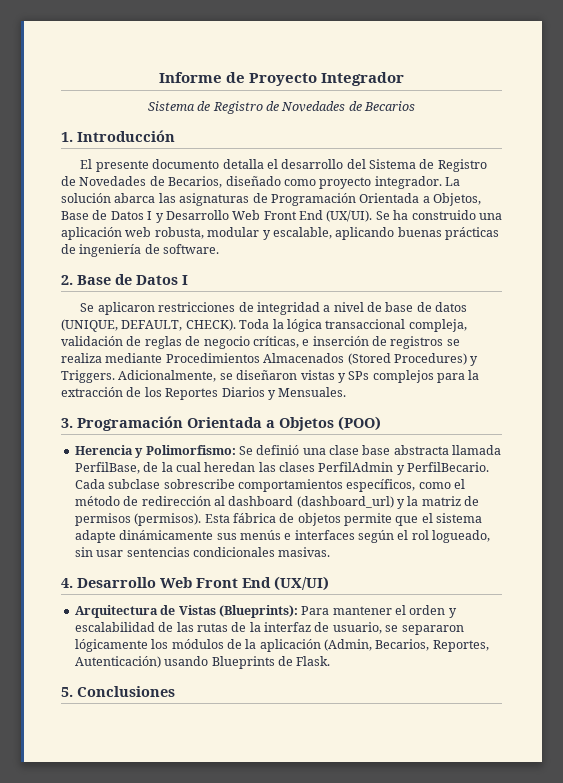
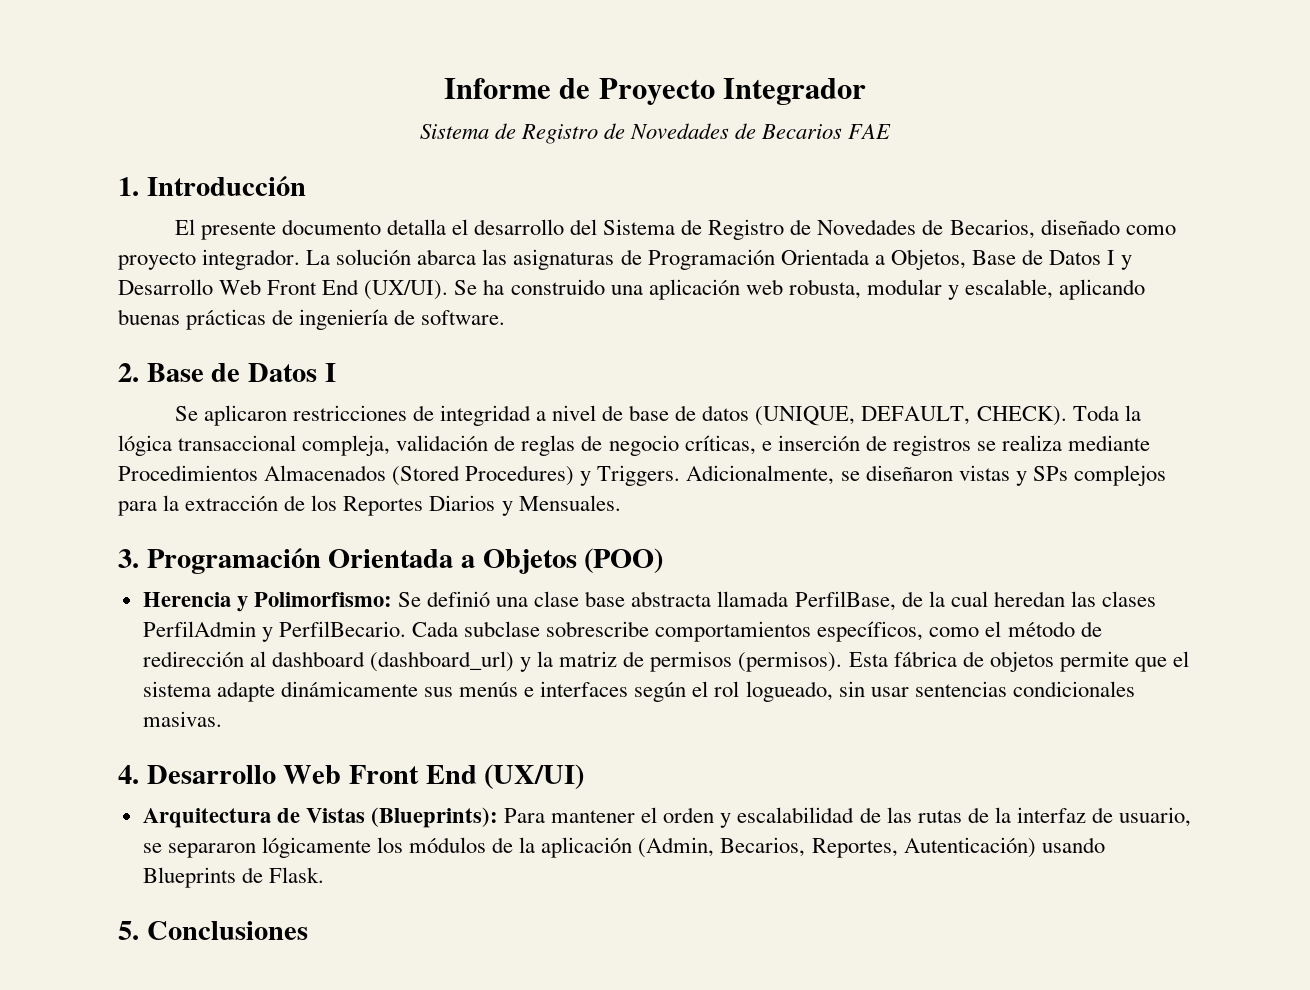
(416, 106) none -> [848,124,892,139] FAE

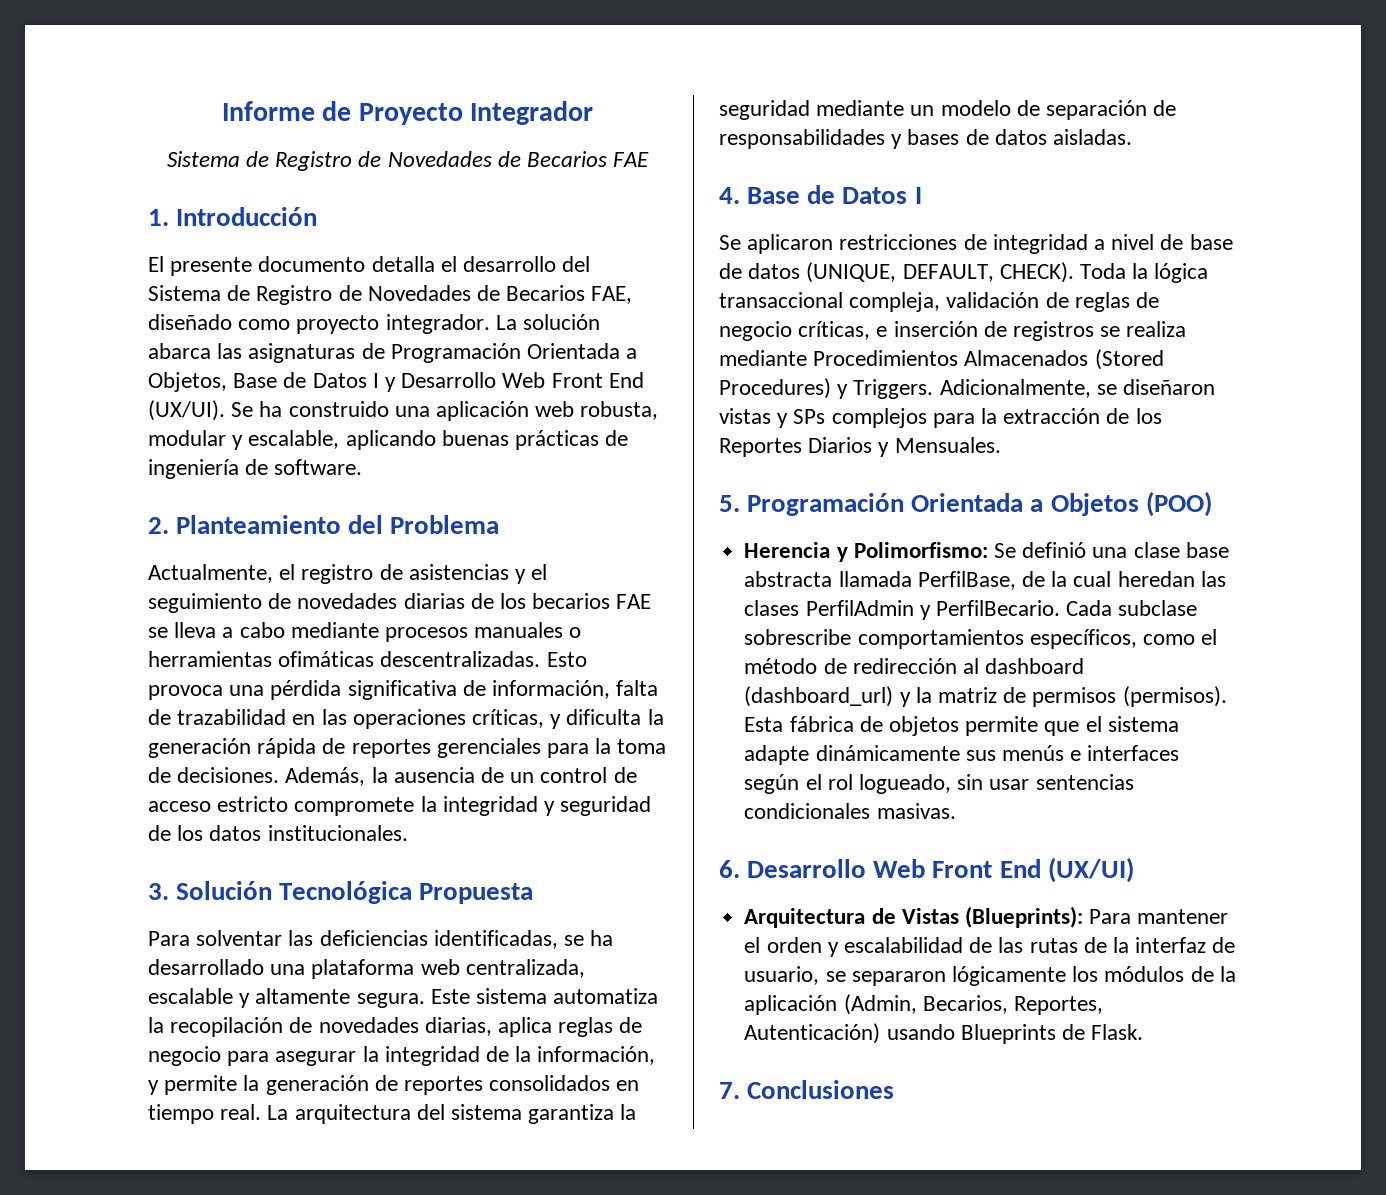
[949,219,1035,239] Becarios, -> [506,285,633,304] Becarios FAE,
(139, 372) none -> [176,515,500,534] [148,564,548,584] [148,593,652,613] [148,622,582,642] [148,651,587,667] [148,680,659,700] [148,709,664,729] [148,738,667,758] [148,767,637,786] [148,796,652,816] [148,825,408,841] [148,881,534,904] [148,930,614,949] [148,959,585,979] [148,988,659,1008] [148,1017,643,1037] [148,1046,656,1066] [148,1075,640,1095] [148,1104,637,1124] [719,100,1177,120] [719,129,1133,149] [719,187,740,204] Planteamiento del Problema // Actualmente, el registro de asistencias y el seguimiento de novedades diarias de los becarios FAE se lleva a cabo mediante procesos manuales o herramientas ofimáticas descentralizadas. Esto provoca una pérdida significativa de información, falta de trazabilidad en las operaciones críticas, y dificulta la generación rápida de reportes gerenciales para la toma de decisiones. Además, la ausencia de un control de acceso estricto compromete la integridad y seguridad de los datos institucionales. // 3. Solución Tecnológica Propuesta // Para solventar las deficiencias identificadas, se ha desarrollado una plataforma web centralizada, escalable y altamente segura. Este sistema automatiza la recopilación de novedades diarias, aplica reglas de negocio para asegurar la integridad de la información, y permite la generación de reportes consolidados en tiempo real. La arquitectura del sistema garantiza la seguridad mediante un modelo de separación de responsabilidades y bases de datos aisladas. // 4.
[118,549,139,568] 3. -> [719,495,740,512] 5.
[118,765,139,784] 4. -> [719,860,740,878] 6.
[118,921,139,940] 5. -> [719,1082,740,1099] 7.

